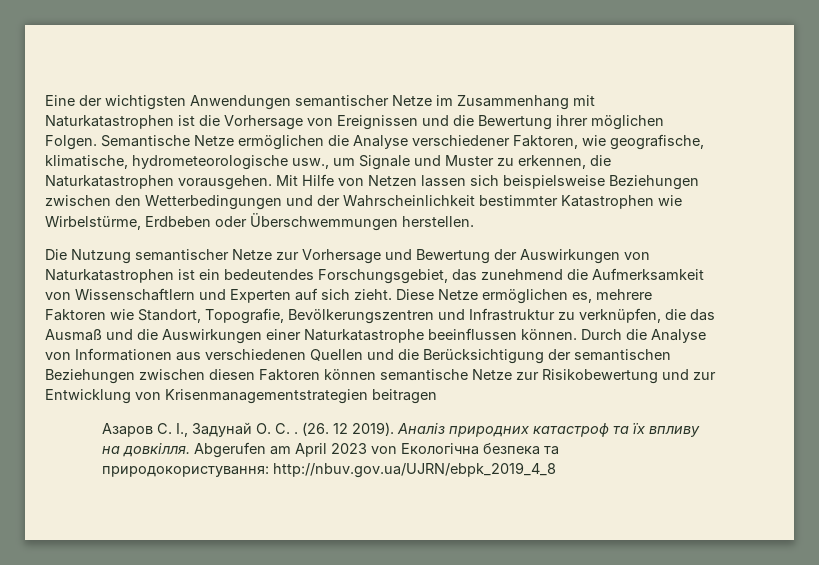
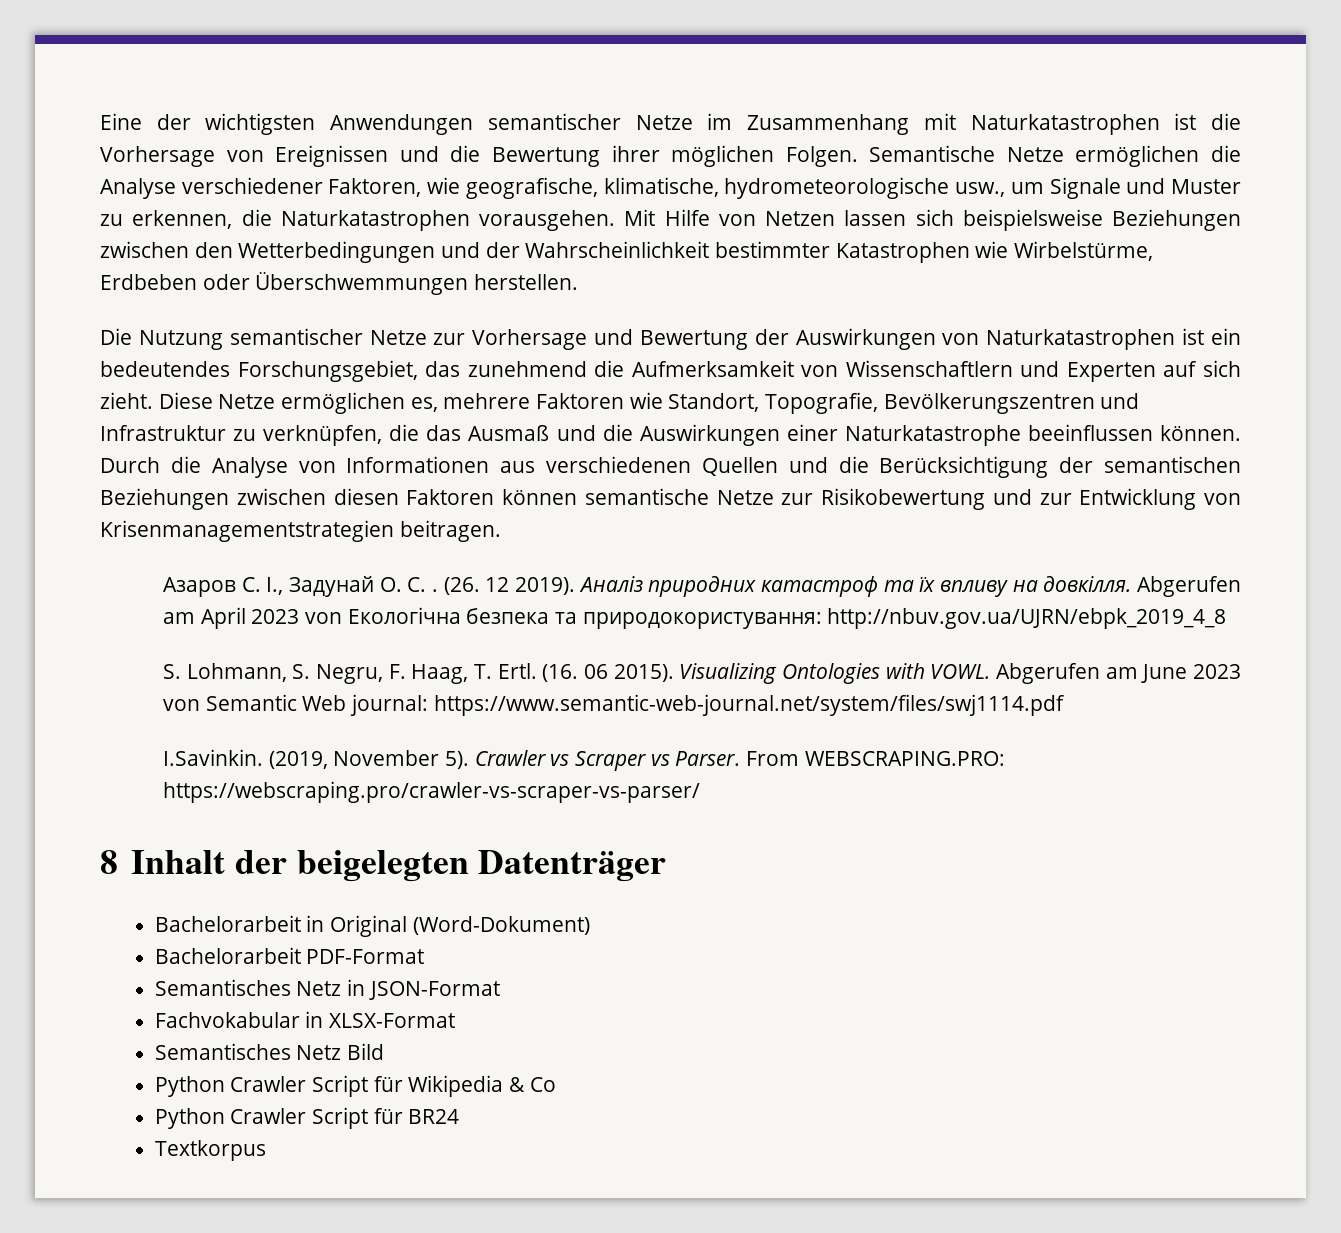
[372,389,437,404] beitragen -> [399,520,501,542] beitragen.
(556, 470) none -> [162,663,1241,684] [162,694,1065,716] [162,749,1005,771] [162,781,700,803] [100,850,667,882] [154,915,590,937] [154,947,425,964] [154,979,500,1000] [154,1011,455,1028] [154,1043,384,1060] [154,1075,556,1097] [154,1107,460,1129] [154,1140,266,1161] // S. Lohmann, S. Negru, F. Haag, T. Ertl. (16. 06 2015). Visualizing Ontologies with VOWL. Abgerufen am June 2023 von Semantic Web journal: https://www.semantic-web-journal.net/system/files/swj1114.pdf // I.Savinkin. (2019, November 5). Crawler vs Scraper vs Parser. From WEBSCRAPING.PRO: https://webscraping.pro/crawler-vs-scraper-vs-parser/ // 8 Inhalt der beigelegten Datenträger // Bachelorarbeit in Original (Word-Dokument) // Bachelorarbeit PDF-Format // Semantisches Netz in JSON-Format // Fachvokabular in XLSX-Format // Semantisches Netz Bild // Python Crawler Script für Wikipedia & Co // Python Crawler Script für BR24 // Textkorpus

